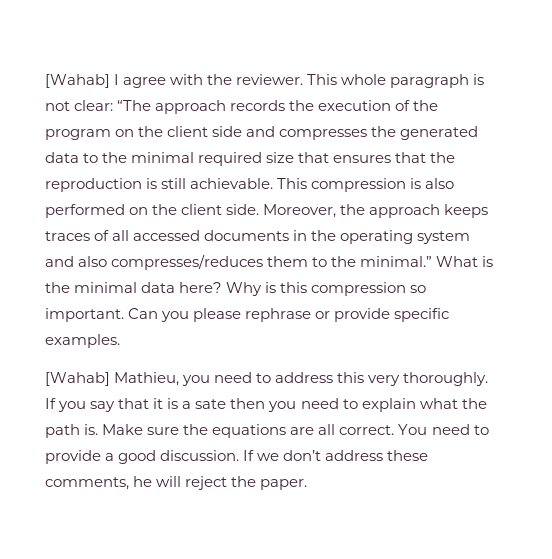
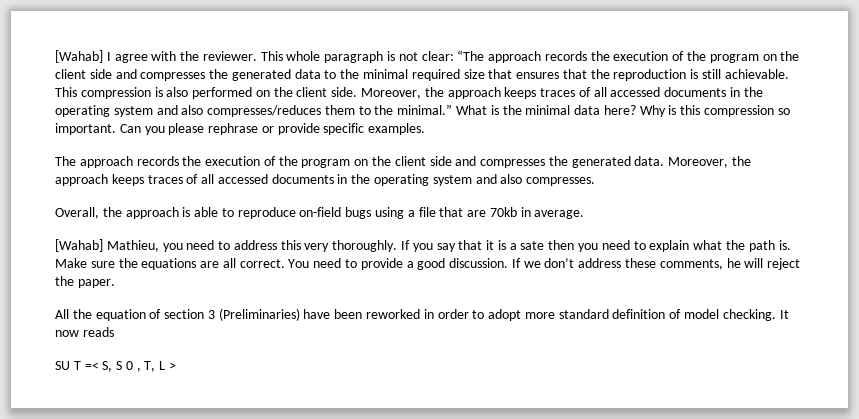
(120, 341) none -> [55,156,752,168] [55,174,596,186] [55,207,585,219] // The approach records the execution of the program on the client side and compresses the generated data. Moreover, the approach keeps traces of all accessed documents in the operating system and also compresses. // Overall, the approach is able to reproduce on-field bugs using a file that are 70kb in average.
(308, 484) none -> [55,308,789,321] [55,327,114,337] [55,361,177,372] // All the equation of section 3 (Preliminaries) have been reworked in order to adopt more standard definition of model checking. It now reads // SU T =< S, S 0 , T, L >

